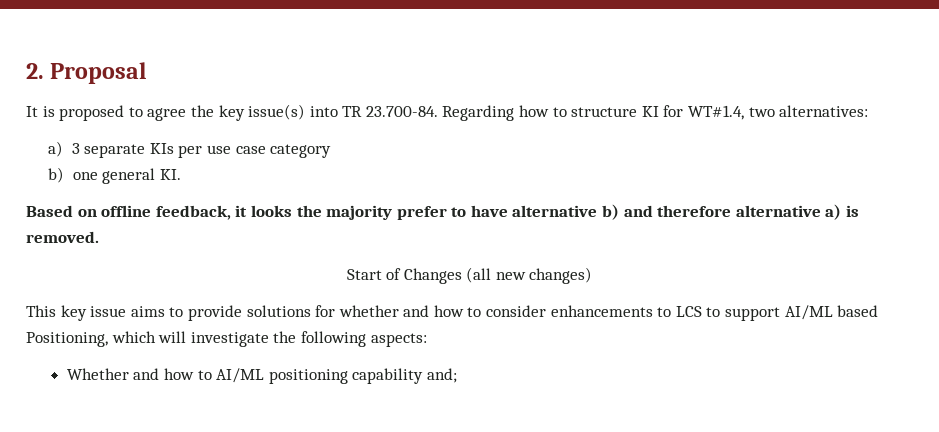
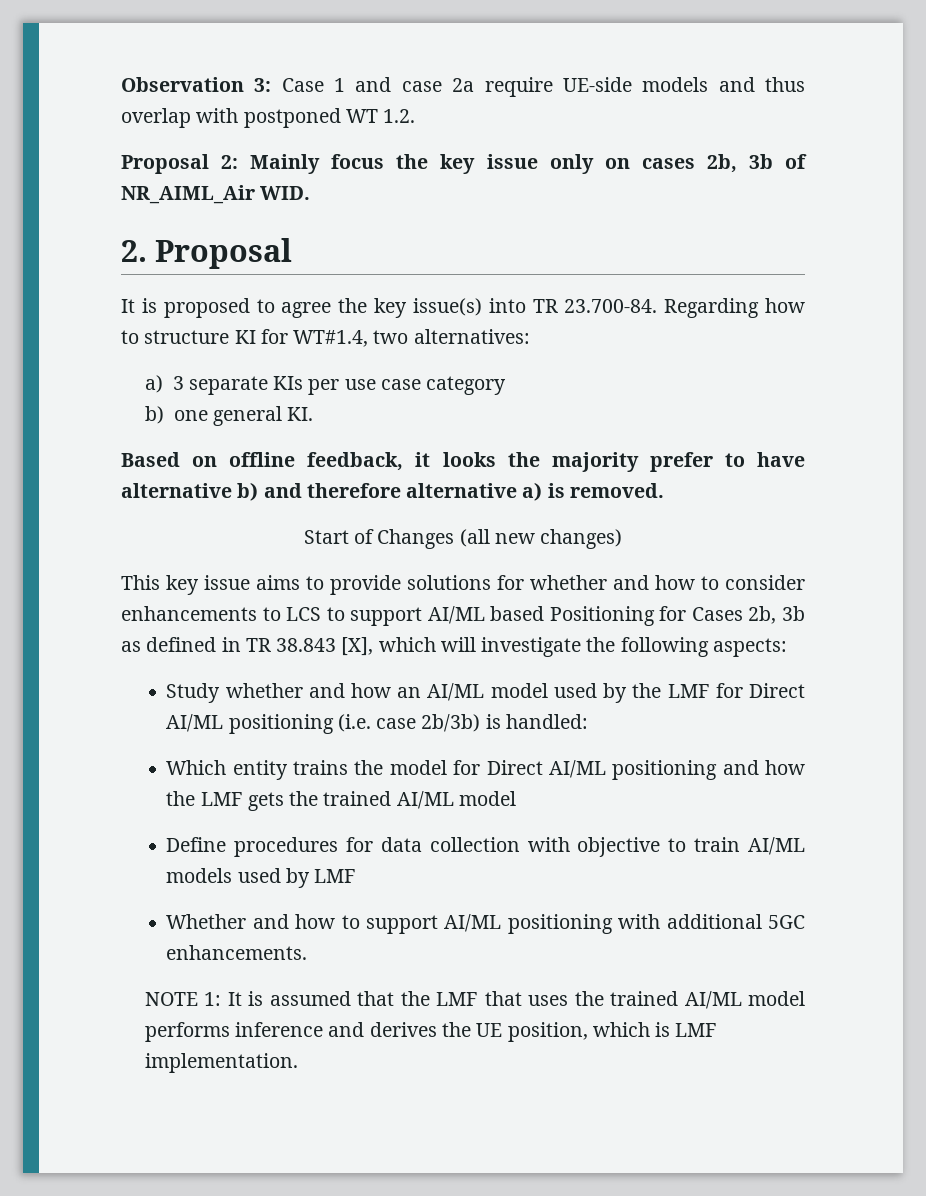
(26, 71) none -> [121,77,806,97] [121,108,416,128] [121,154,807,174] [121,185,311,204] Observation 3: Case 1 and case 2a require UE-side models and thus overlap with postponed WT 1.2. // Proposal 2: Mainly focus the key issue only on cases 2b, 3b of NR_AIML_Air WID. //
[26,332,108,347] Positioning, -> [549,606,805,626] [121,637,374,656] Positioning for Cases 2b, 3b as defined in TR 38.843 [X],
(427, 340) none -> [166,683,805,703] [166,714,588,734] [166,760,806,780] [166,791,516,811] [166,837,806,857] [166,868,357,888] // Study whether and how an AI/ML model used by the LMF for Direct AI/ML positioning (i.e. case 2b/3b) is handled: // Which entity trains the model for Direct AI/ML positioning and how the LMF gets the trained AI/ML model // Define procedures for data collection with objective to train AI/ML models used by LMF
[216,368,458,384] AI/ML positioning capability and; -> [365,914,805,934] [166,945,308,960] [144,991,805,1009] [144,1022,718,1042] [144,1053,298,1073] support AI/ML positioning with additional 5GC enhancements. // NOTE 1: It is assumed that the LMF that uses the trained AI/ML model performs inference and derives the UE position, which is LMF implementation.

